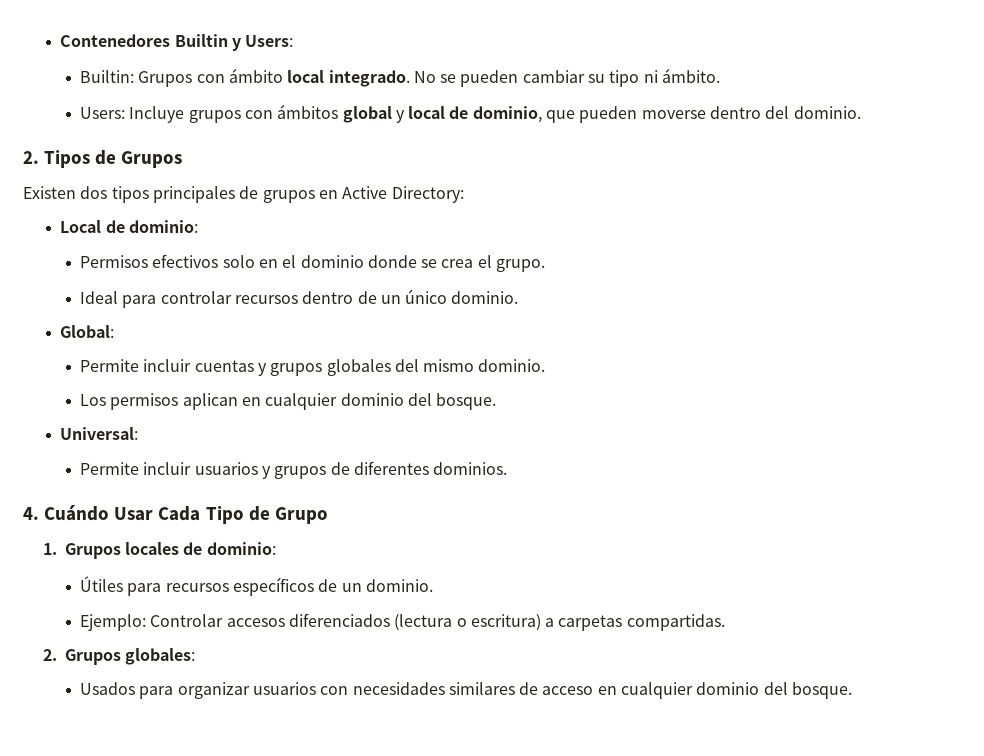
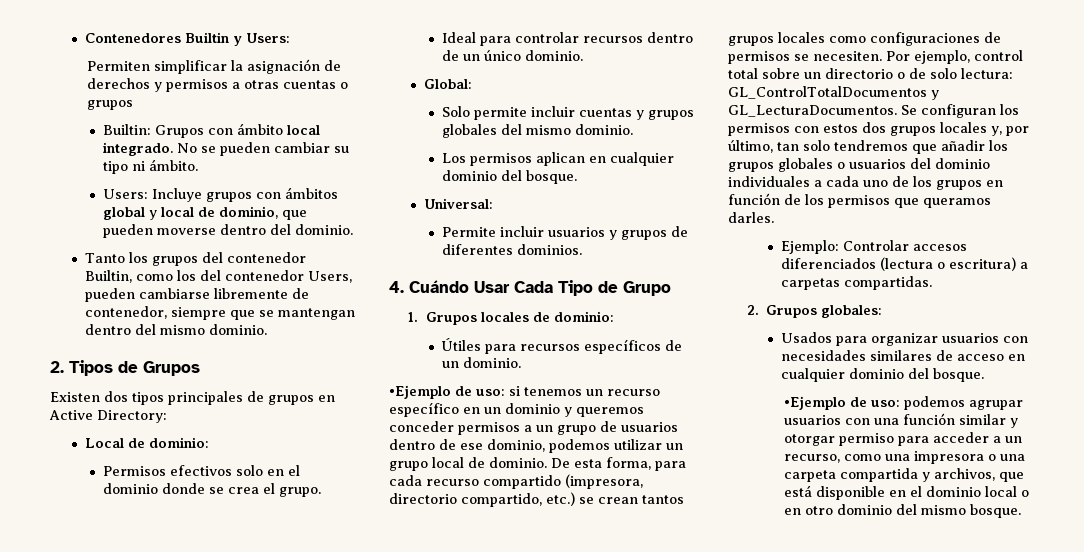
(294, 41) none -> [87,59,342,74] [87,78,349,92] [87,100,134,110] // Permiten simplificar la asignación de derechos y permisos a otras cuentas o grupos
(861, 112) none -> [84,252,306,266] [84,270,352,283] [84,288,309,302] [84,306,355,320] [84,324,267,335] // Tanto los grupos del contenedor Builtin, como los del contenedor Users, pueden cambiarse libremente de contenedor, siempre que se mantengan dentro del mismo dominio.
[79,359,139,372] Permite -> [442,106,528,120] Solo permite
(433, 585) none -> [389,385,660,399] [389,402,644,417] [389,421,678,435] [389,439,683,453] [389,457,686,471] [389,474,643,489] [389,492,684,507] [728,32,1001,46] [728,50,1023,64] [728,68,1013,79] [728,86,939,100] [728,104,1019,118] [728,122,1029,136] [728,140,1008,154] [728,158,990,172] [728,176,1003,190] [728,193,991,208] [728,212,774,223] // •Ejemplo de uso: si tenemos un recurso específico en un dominio y queremos conceder permisos a un grupo de usuarios dentro de ese dominio, podemos utilizar un grupo local de dominio. De esta forma, para cada recurso compartido (impresora, directorio compartido, etc.) se crean tantos grupos locales como configuraciones de permisos se necesiten. Por ejemplo, control total sobre un directorio o de solo lectura: GL_ControlTotalDocumentos y GL_LecturaDocumentos. Se configuran los permisos con estos dos grupos locales y, por último, tan solo tendremos que añadir los grupos globales o usuarios del dominio individuales a cada uno de los grupos en función de los permisos que queramos darles.
(853, 690) none -> [784,396,1024,410] [784,413,1019,428] [784,432,1023,446] [784,451,1026,464] [784,468,1025,482] [784,485,1030,500] [784,504,1022,518] // •Ejemplo de uso: podemos agrupar usuarios con una función similar y otorgar permiso para acceder a un recurso, como una impresora o una carpeta compartida y archivos, que está disponible en el dominio local o en otro dominio del mismo bosque.

